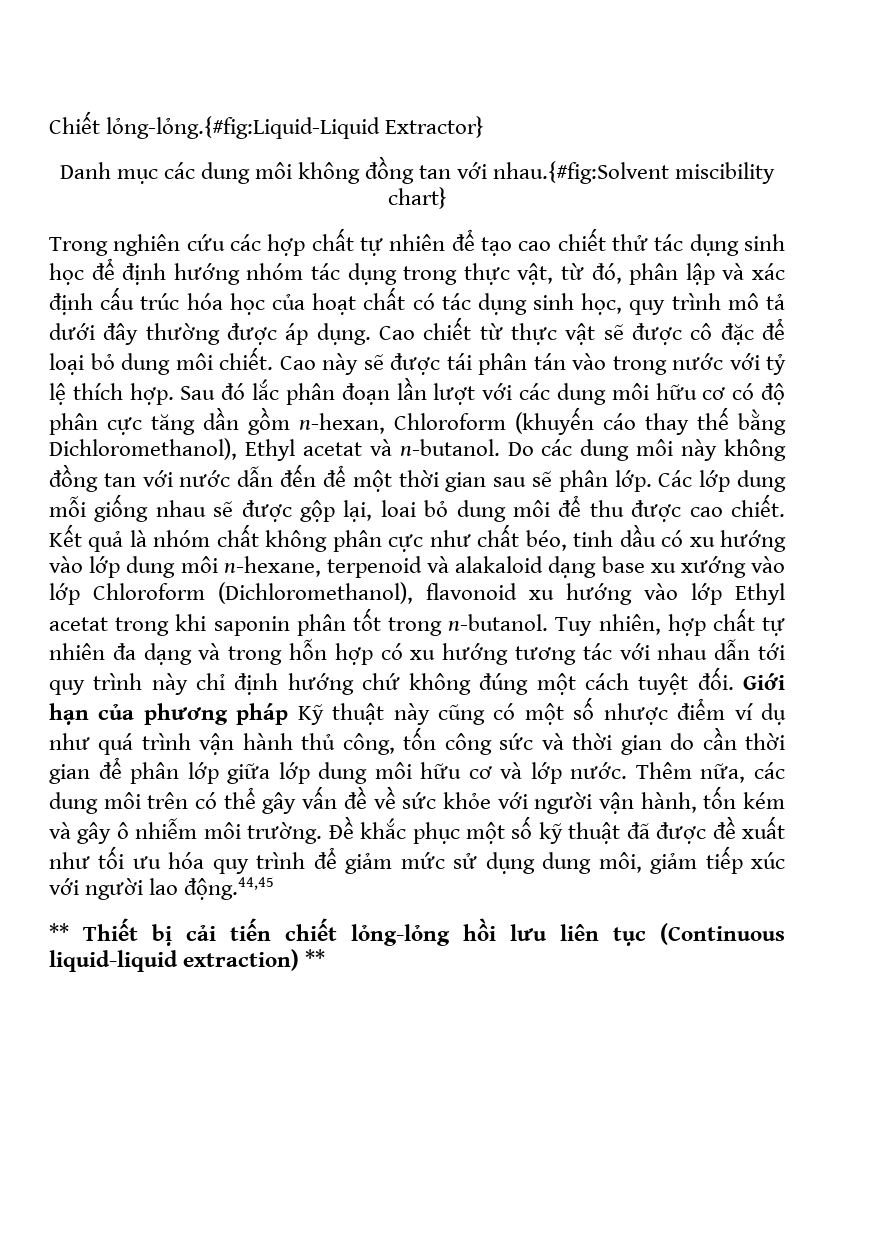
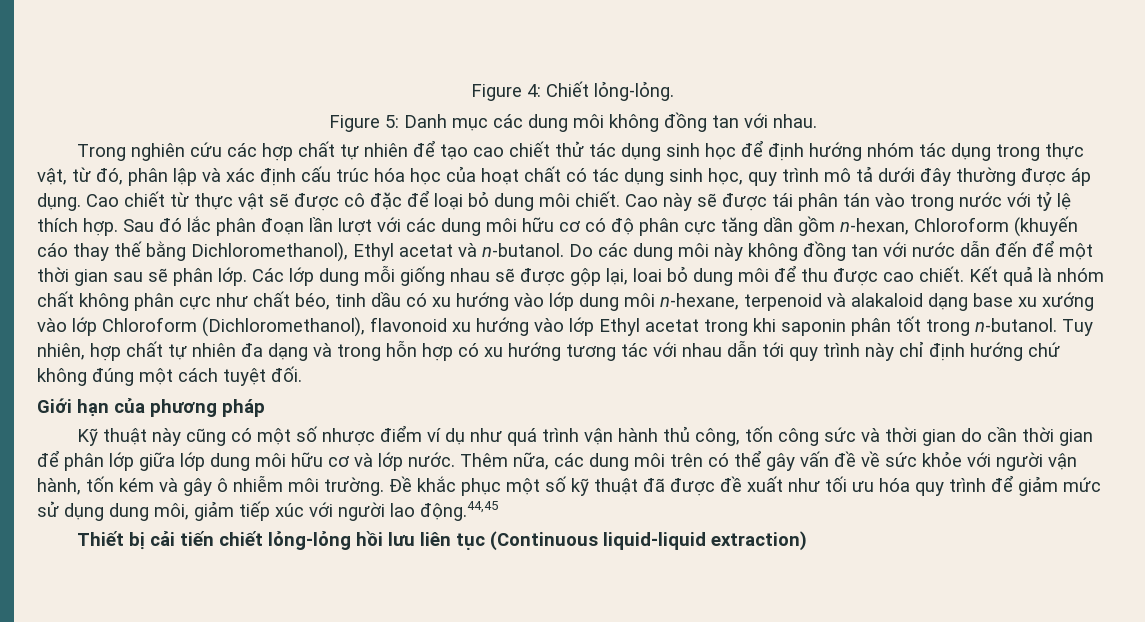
[49,111,485,139] Chiết lỏng-lỏng.{#fig:Liquid-Liquid Extractor} // -> [471,81,674,101] [328,115,399,132] Figure 4: Chiết lỏng-lỏng. // Figure 5:
[493,161,776,184] [387,187,447,209] nhau.{#fig:Solvent miscibility chart} -> [772,114,817,128] nhau.
(734, 678) none -> (302, 374) //
(289, 714) none -> (265, 408) //
[49,923,69,941] ** -> (498, 511) none
[305,949,326,967] ** -> (807, 541) none

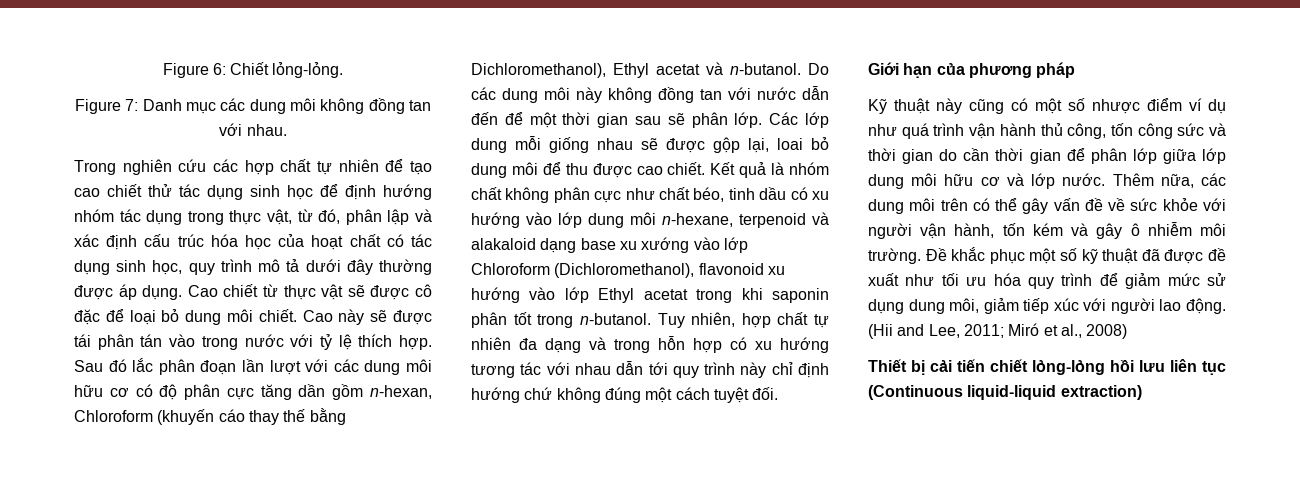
[471,84,541,101] Figure 4: -> [162,63,226,78] Figure 6:
[384,115,399,128] 5: -> [125,99,139,111] 7:
[420,501,498,521] động.44,45 -> [1186,298,1226,314] [868,323,1128,339] động. (Hii and Lee, 2011; Miró et al., 2008)

